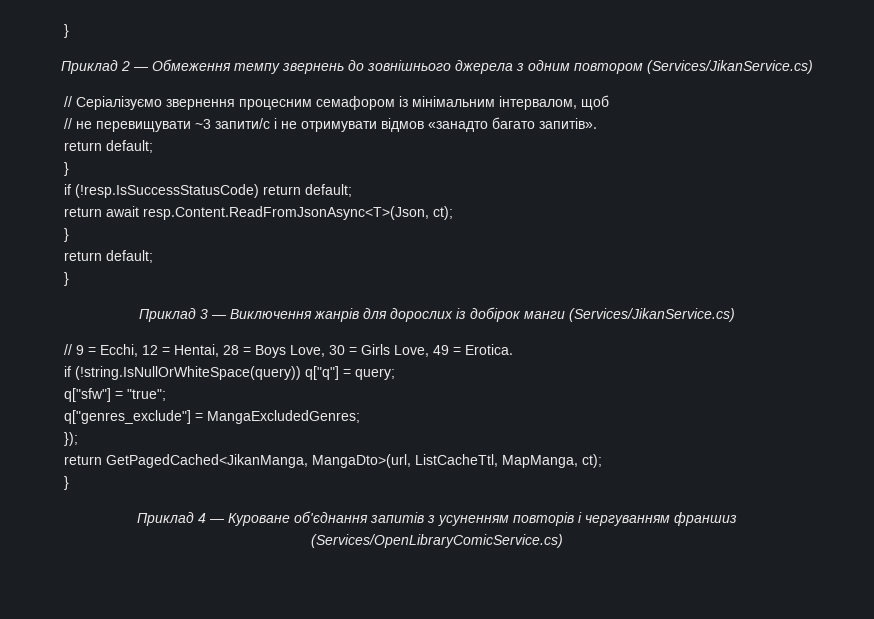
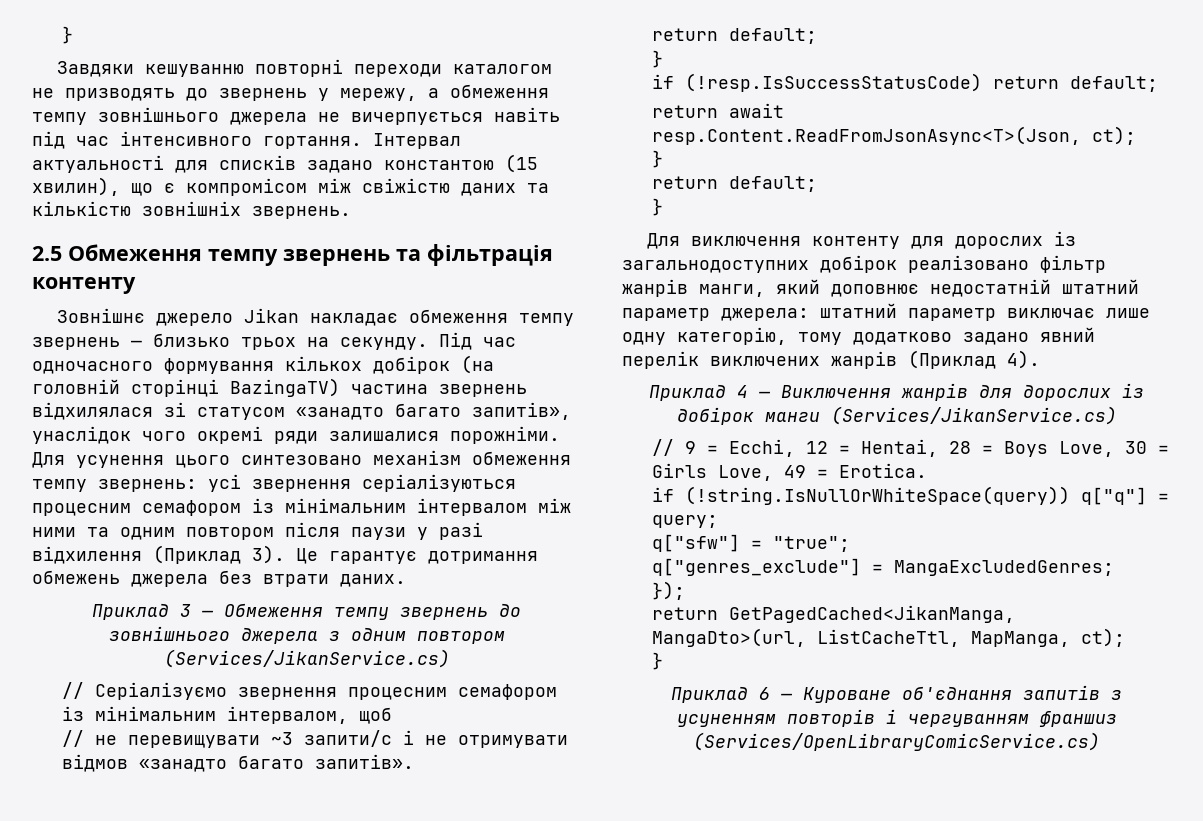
[64,24,70,38] [61,60,130,74] } // Приклад 2 -> [61,26,73,44] [56,59,552,77] [32,84,549,101] [32,107,560,125] [32,131,461,149] [32,154,538,173] [32,177,549,196] [32,201,351,219] [32,244,553,266] [32,277,136,294] [56,308,574,326] [32,332,516,350] [32,355,494,374] [32,378,527,397] [32,402,571,420] [32,426,560,444] [32,450,571,468] [32,474,516,492] [32,498,571,516] [32,522,483,540] [32,545,538,564] [32,570,406,587] [92,603,191,620] } // Завдяки кешуванню повторні переходи каталогом не призводять до звернень у мережу, а обмеження темпу зовнішнього джерела не вичерпується навіть під час інтенсивного гортання. Інтервал актуальності для списків задано константою (15 хвилин), що є компромісом між свіжістю даних та кількістю зовнішніх звернень. // 2.5 Обмеження темпу звернень та фільтрація контенту // Зовнішнє джерело Jikan накладає обмеження темпу звернень — близько трьох на секунду. Під час одночасного формування кількох добірок (на головній сторінці BazingaTV) частина звернень відхилялася зі статусом «занадто багато запитів», унаслідок чого окремі ряди залишалися порожніми. Для усунення цього синтезовано механізм обмеження темпу звернень: усі звернення серіалізуються процесним семафором із мінімальним інтервалом між ними та одним повтором після паузи у разі відхилення (Приклад 3). Це гарантує дотримання обмежень джерела без втрати даних. // Приклад 3
[139,308,208,322] // Приклад 3 -> [646,231,1076,249] [622,255,1106,273] [622,279,1139,297] [622,303,1150,321] [622,327,1095,345] [622,350,1040,369] [649,384,748,401] // Для виключення контенту для дорослих із загальнодоступних добірок реалізовано фільтр жанрів манги, який доповнює недостатній штатний параметр джерела: штатний параметр виключає лише одну категорію, тому додатково задано явний перелік виключених жанрів (Приклад 4). // Приклад 4
[198,513,206,523] 4 -> [759,687,770,700] 6

